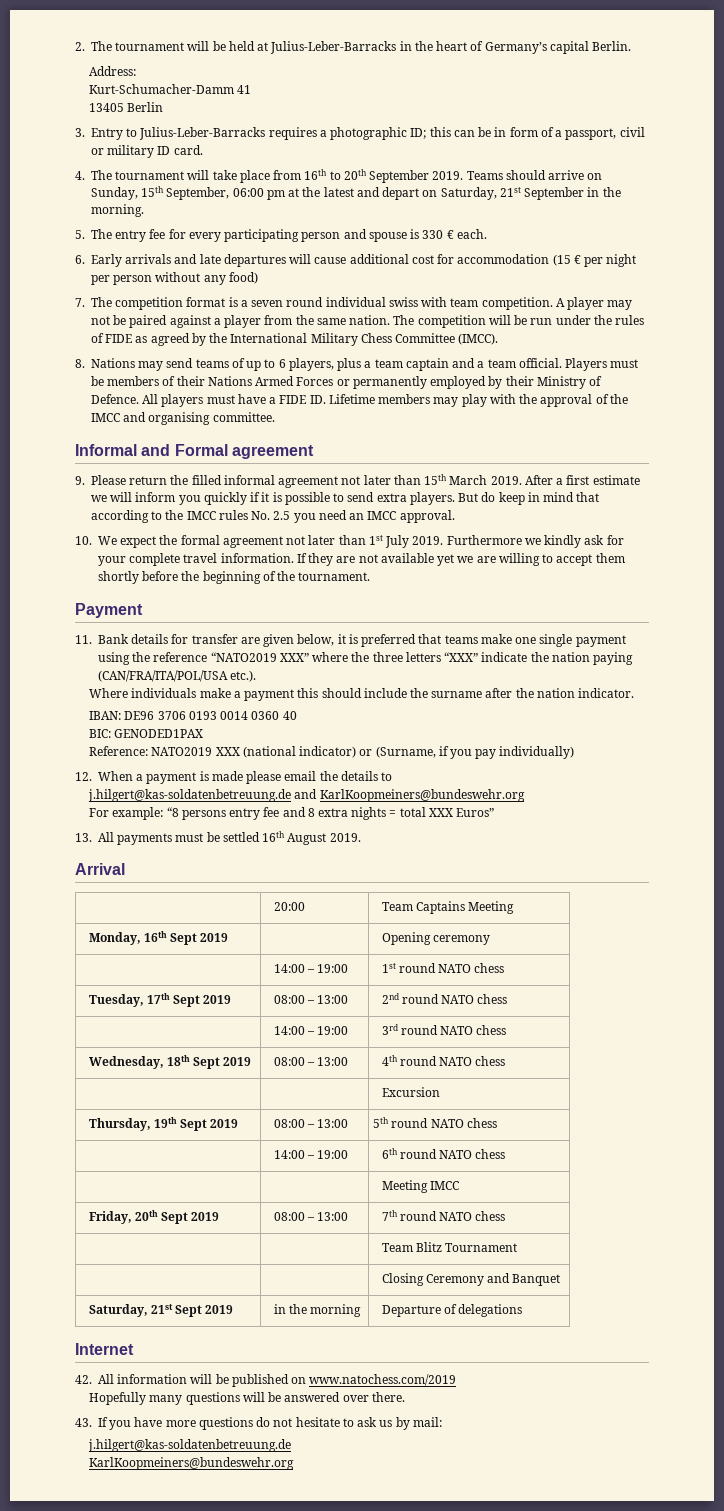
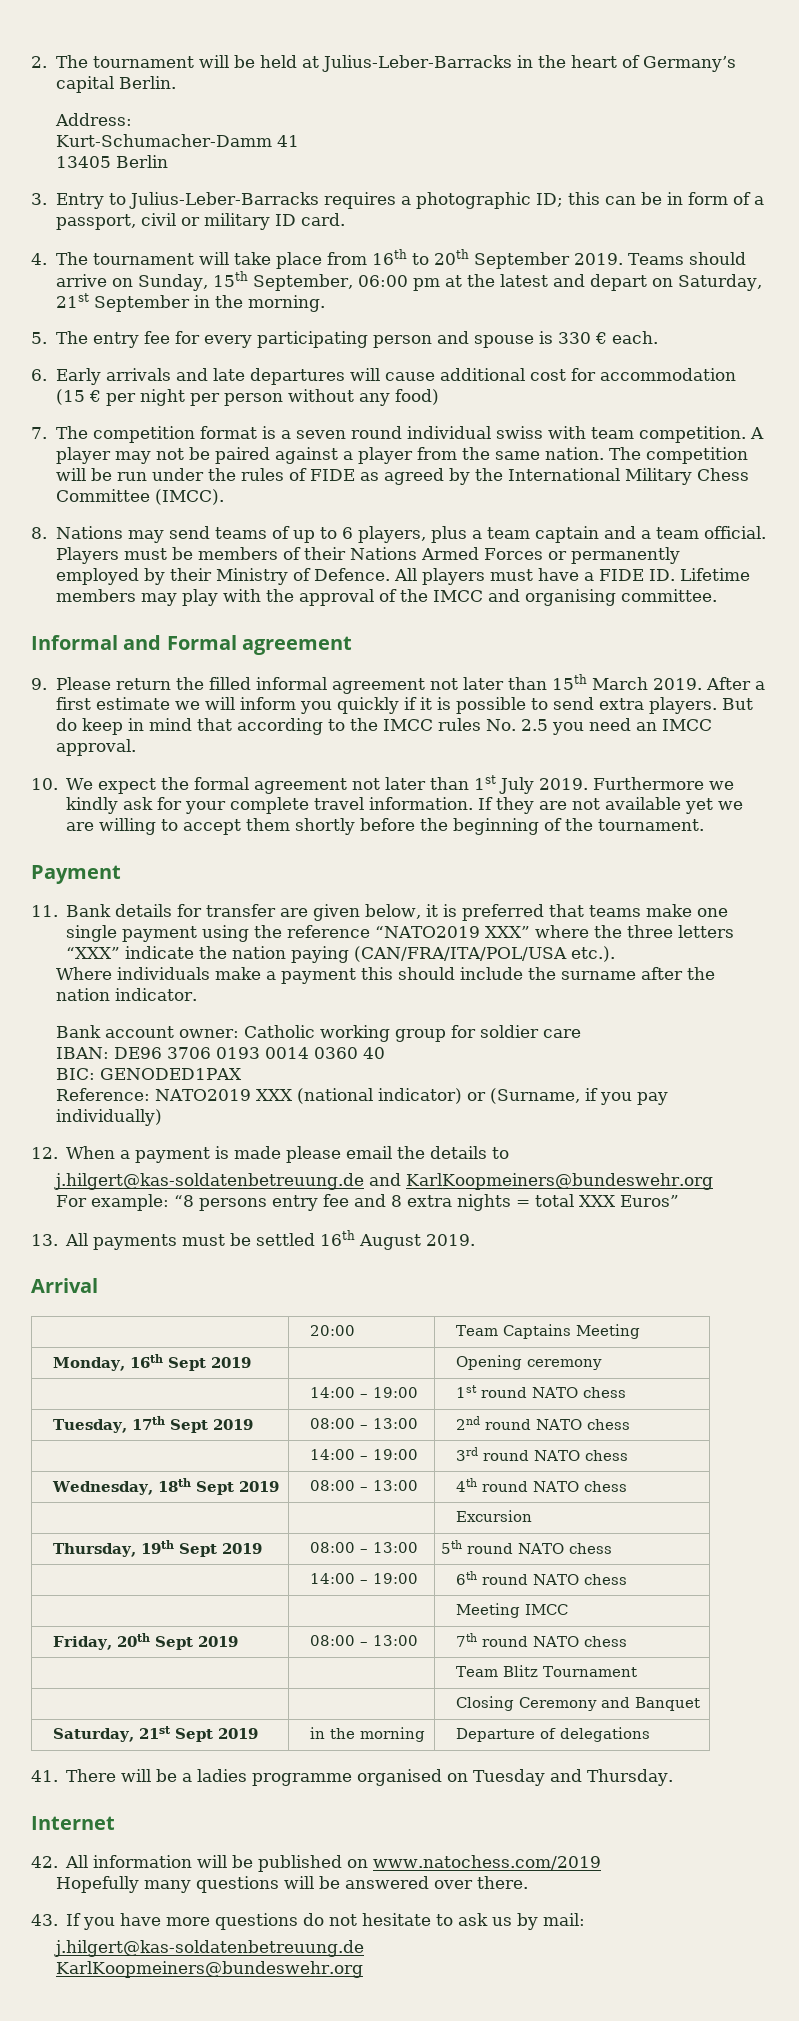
(635, 693) none -> [56,1025,582,1042] // Bank account owner: Catholic working group for soldier care
(523, 1310) none -> [31,1769,674,1786] // 41. There will be a ladies programme organised on Tuesday and Thursday.

